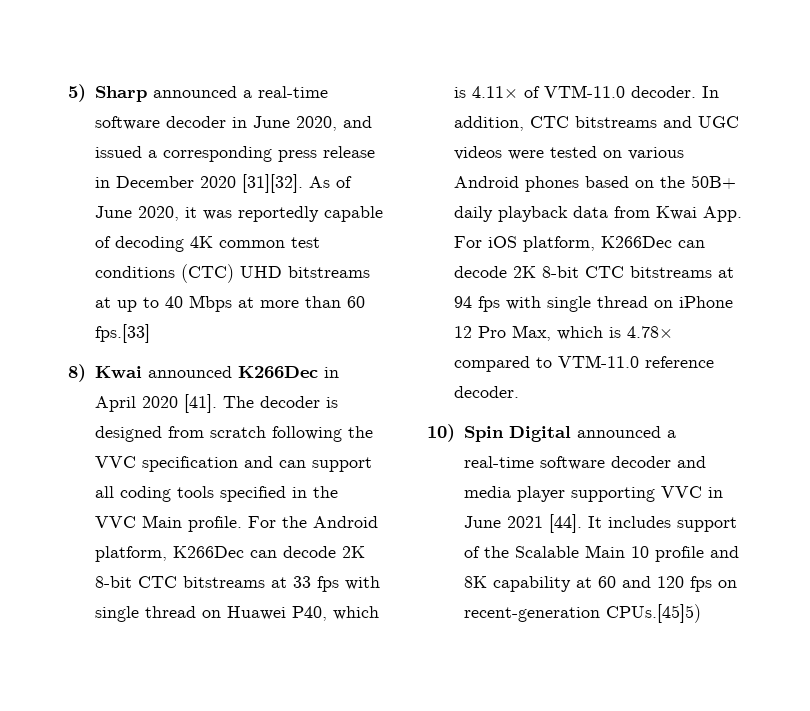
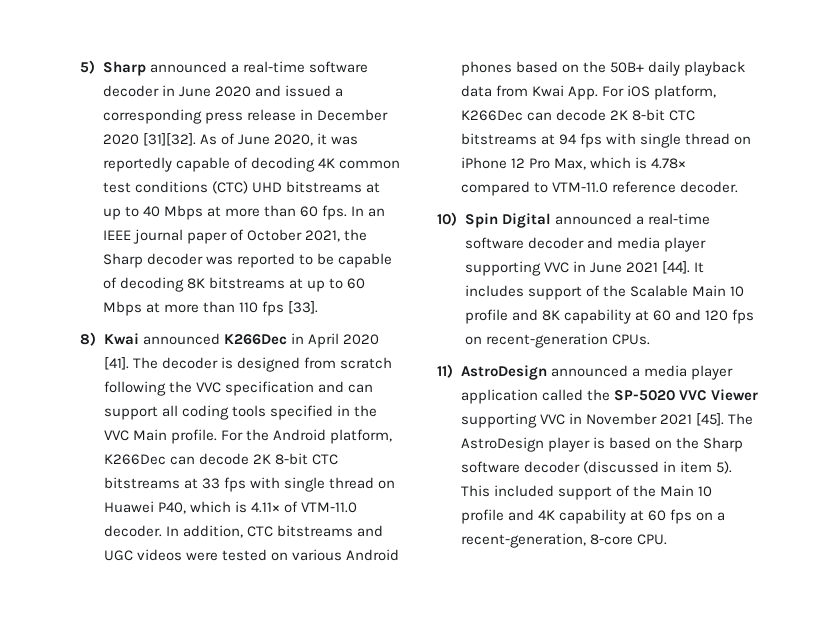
[295,116,337,131] 2020, -> [214,86,251,97] 2020
[94,324,150,343] fps.[33] -> [321,205,386,220] [102,229,367,244] [102,253,392,268] [102,277,365,292] [102,301,318,316] fps. In an IEEE journal paper of October 2021, the Sharp decoder was reported to be capable of decoding 8K bitstreams at up to 60 Mbps at more than 110 fps [33].
[605,604,701,623] CPUs.[45]5) -> [611,334,650,345] [437,364,733,380] [460,389,758,404] [460,413,753,428] [460,437,743,452] [460,461,732,474] [460,485,712,500] [460,509,725,524] [460,533,667,548] CPUs. // 11) AstroDesign announced a media player application called the SP-5020 VVC Viewer supporting VVC in November 2021 [45]. The AstroDesign player is based on the Sharp software decoder (discussed in item 5). This included support of the Main 10 profile and 4K capability at 60 fps on a recent-generation, 8-core CPU.

